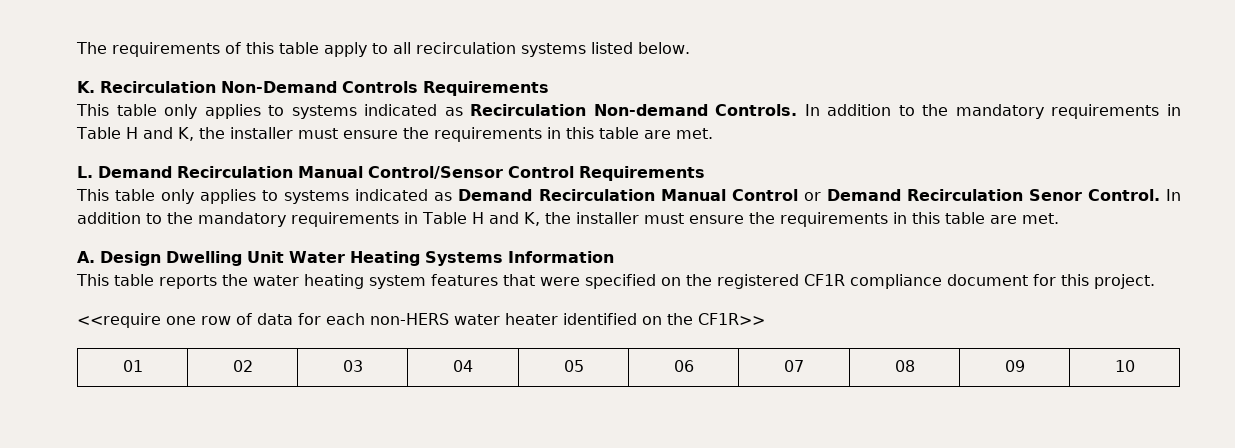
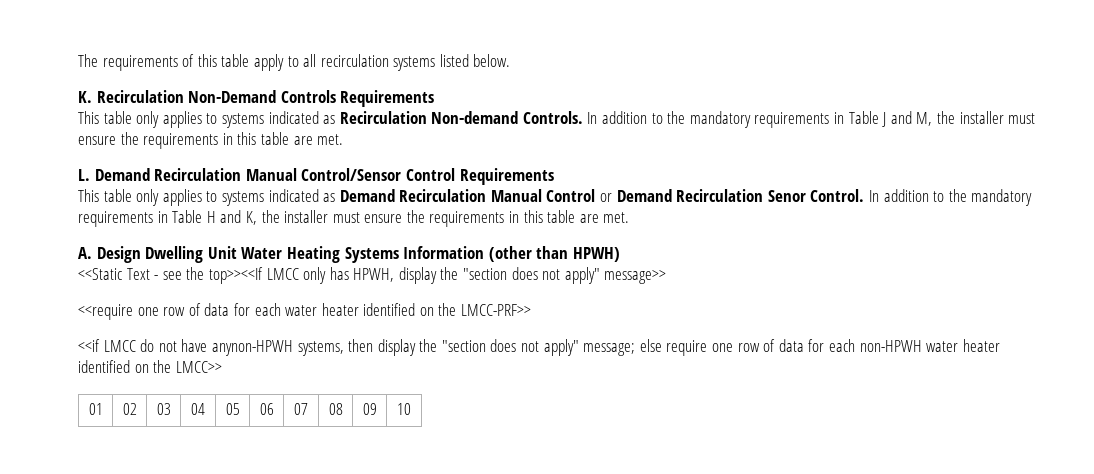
[125,127,194,141] H and K, -> [882,111,933,127] J and M,
[76,274,1155,289] // This table reports the water heating system features that were specified on the registered CF1R compliance document for this project. -> [488,246,620,262] [78,267,667,284] (other than HPWH) // <<Static Text - see the top>><<If LMCC only has HPWH, display the "section does not apply" message>>
[370,313,765,325] non-HERS water heater identified on the CF1R>> -> [285,303,532,316] [78,339,1000,356] [78,360,222,373] water heater identified on the LMCC-PRF>> // <<if LMCC do not have anynon-HPWH systems, then display the "section does not apply" message; else require one row of data for each non-HPWH water heater identified on the LMCC>>

